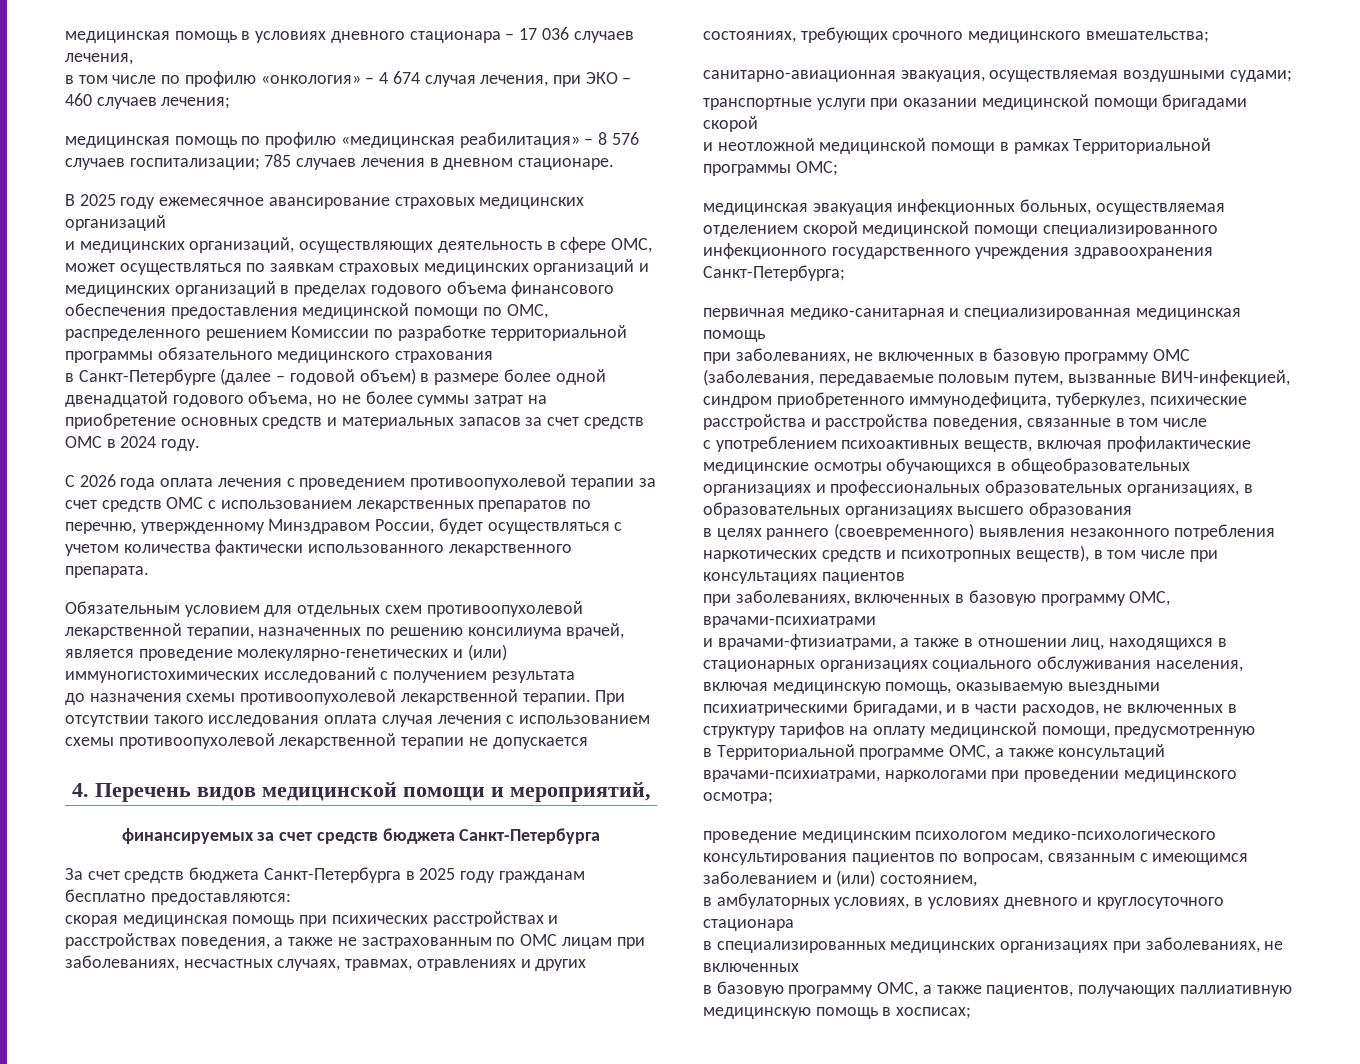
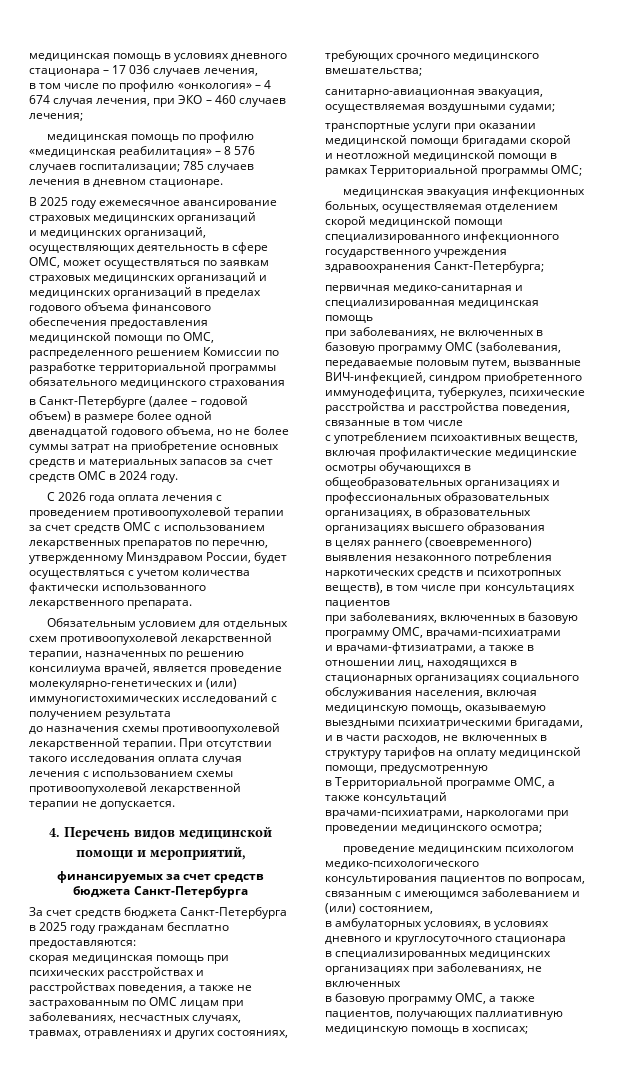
[492,737,588,749] допускается -> [100,801,176,810] допускается.

